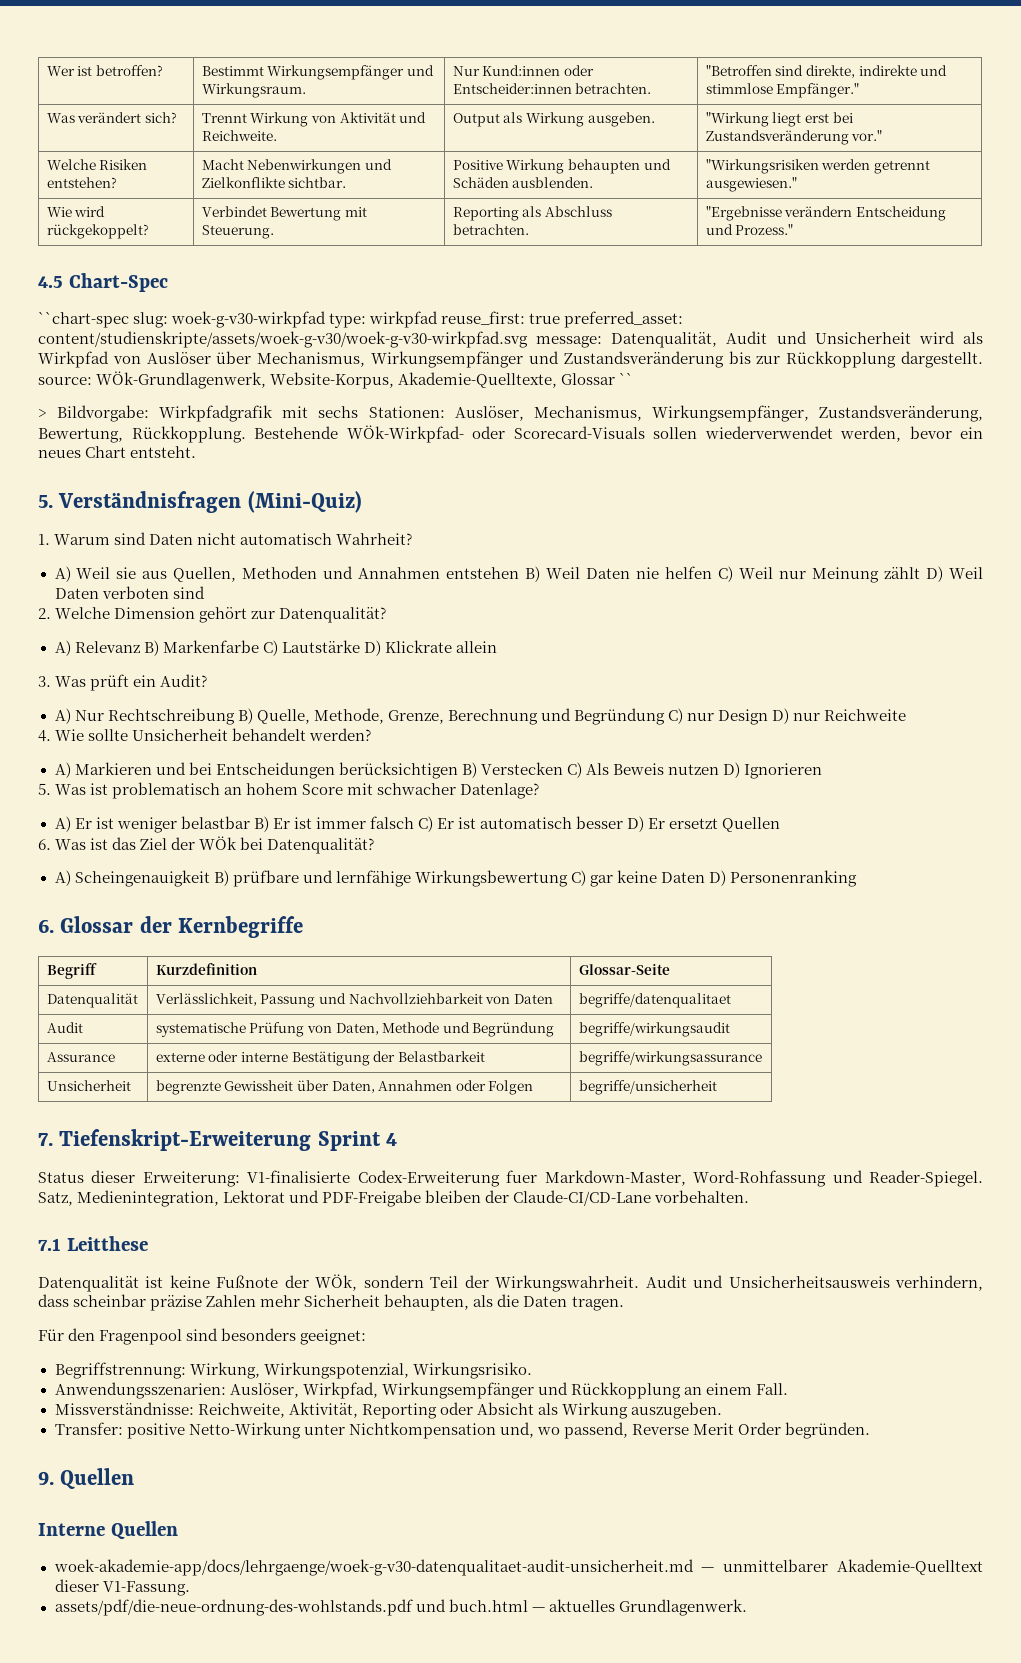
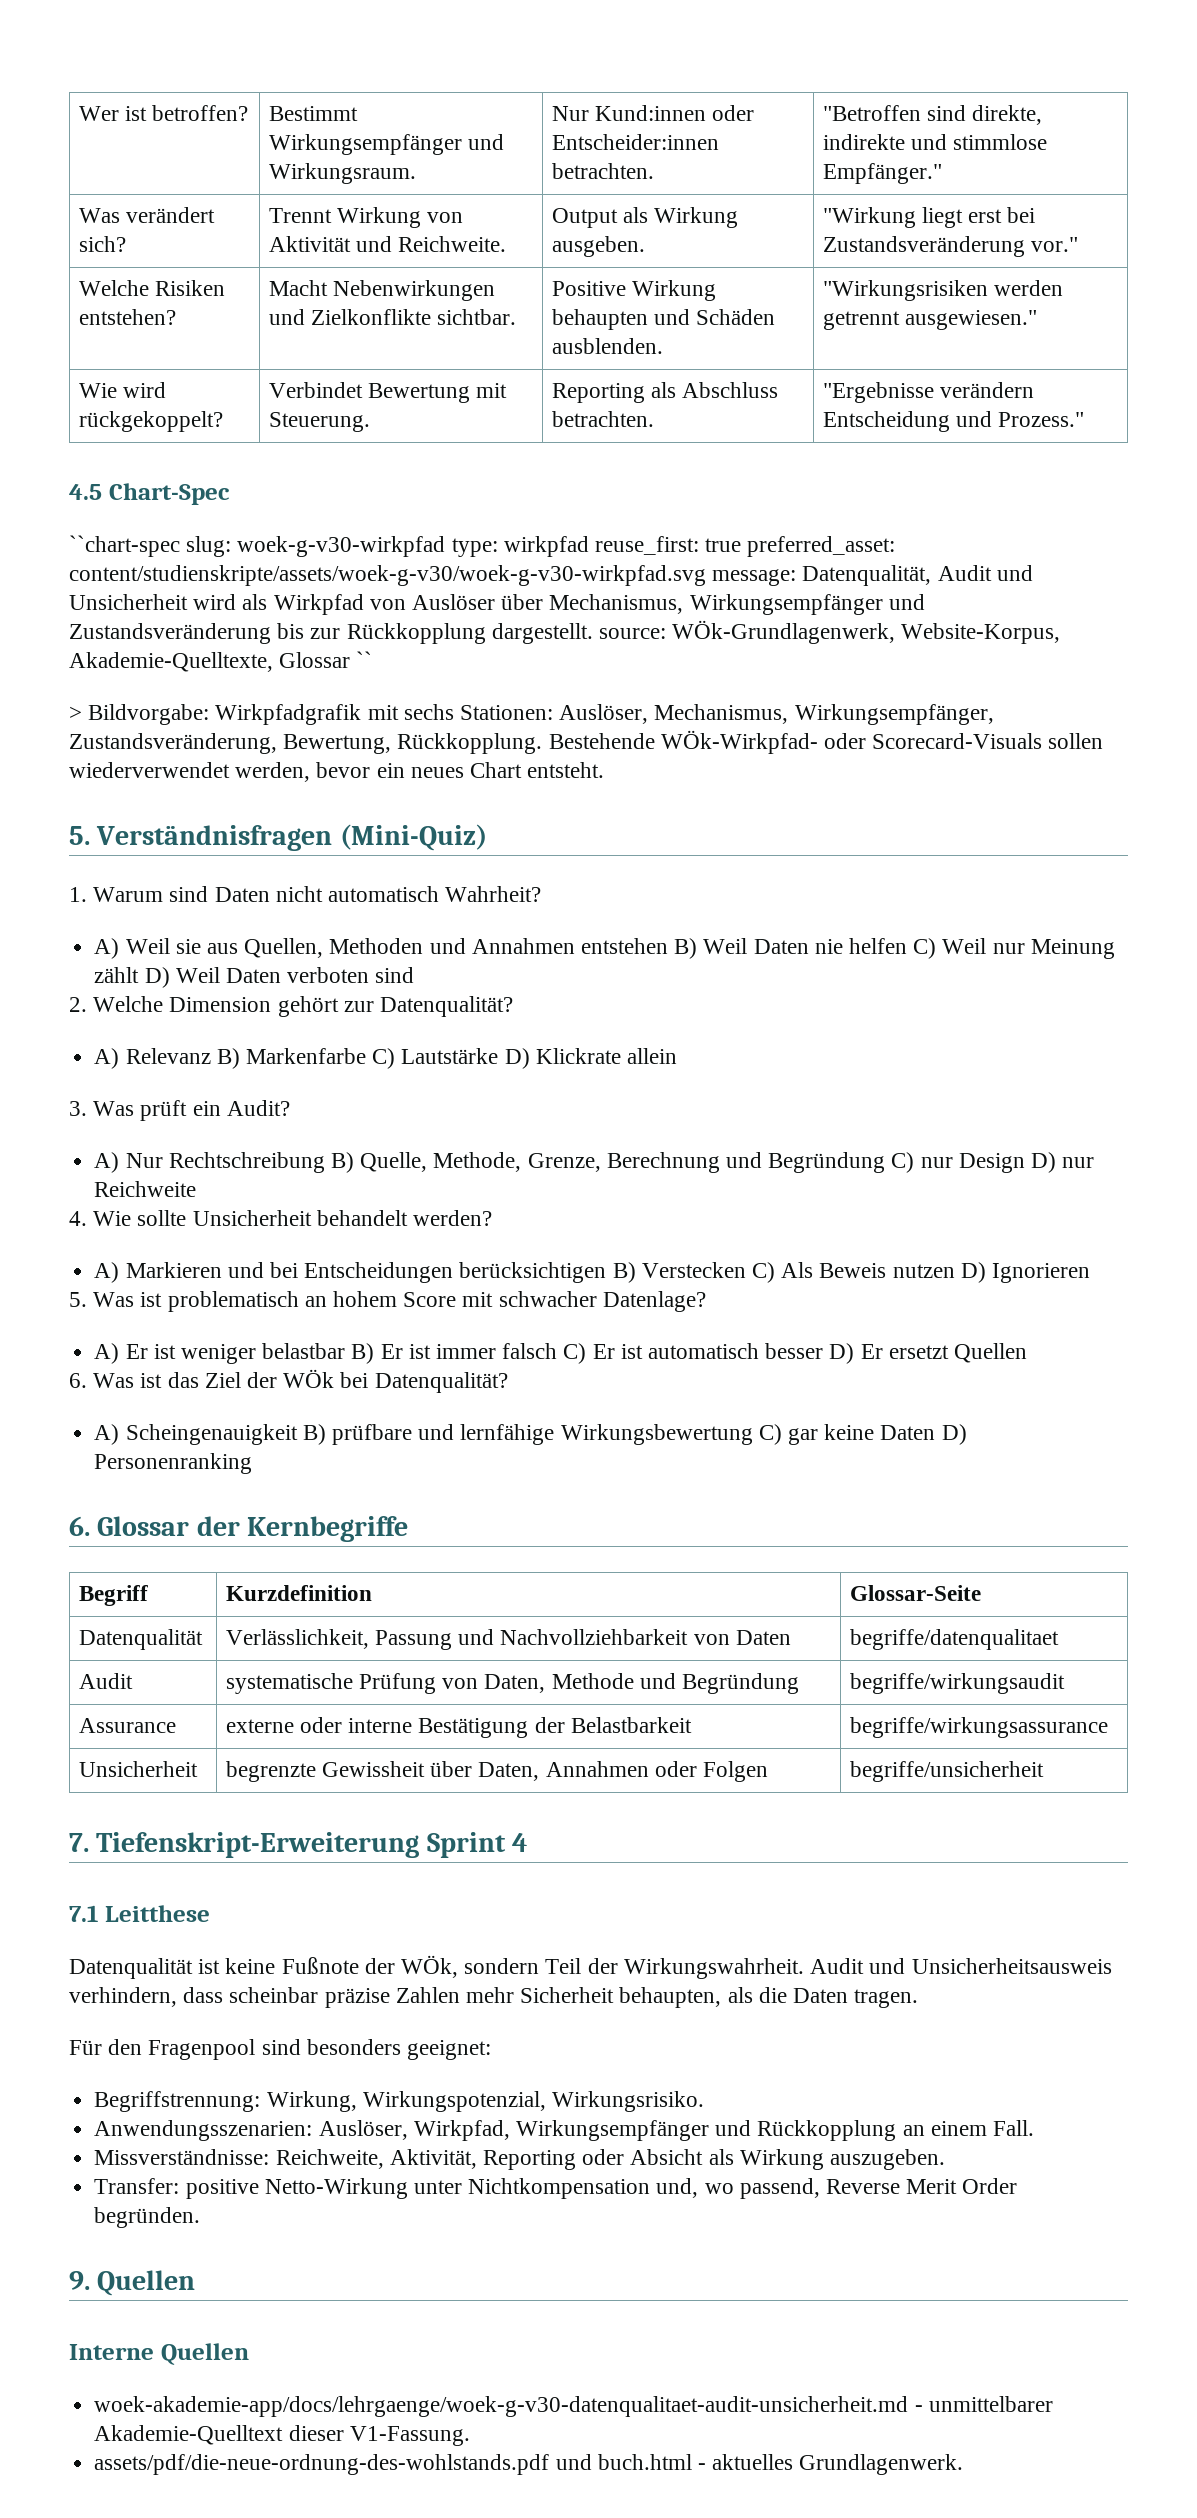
[38,1170,984,1187] [38,1190,750,1207] // Status dieser Erweiterung: V1-finalisierte Codex-Erweiterung fuer Markdown-Master, Word-Rohfassung und Reader-Spiegel. Satz, Medienintegration, Lektorat und PDF-Freigabe bleiben der Claude-CI/CD-Lane vorbehalten. -> (528, 1842) none
[701,1567,715,1572] — -> [914,2405,923,2412] -
[531,1607,545,1612] — -> [697,2463,706,2470] -

